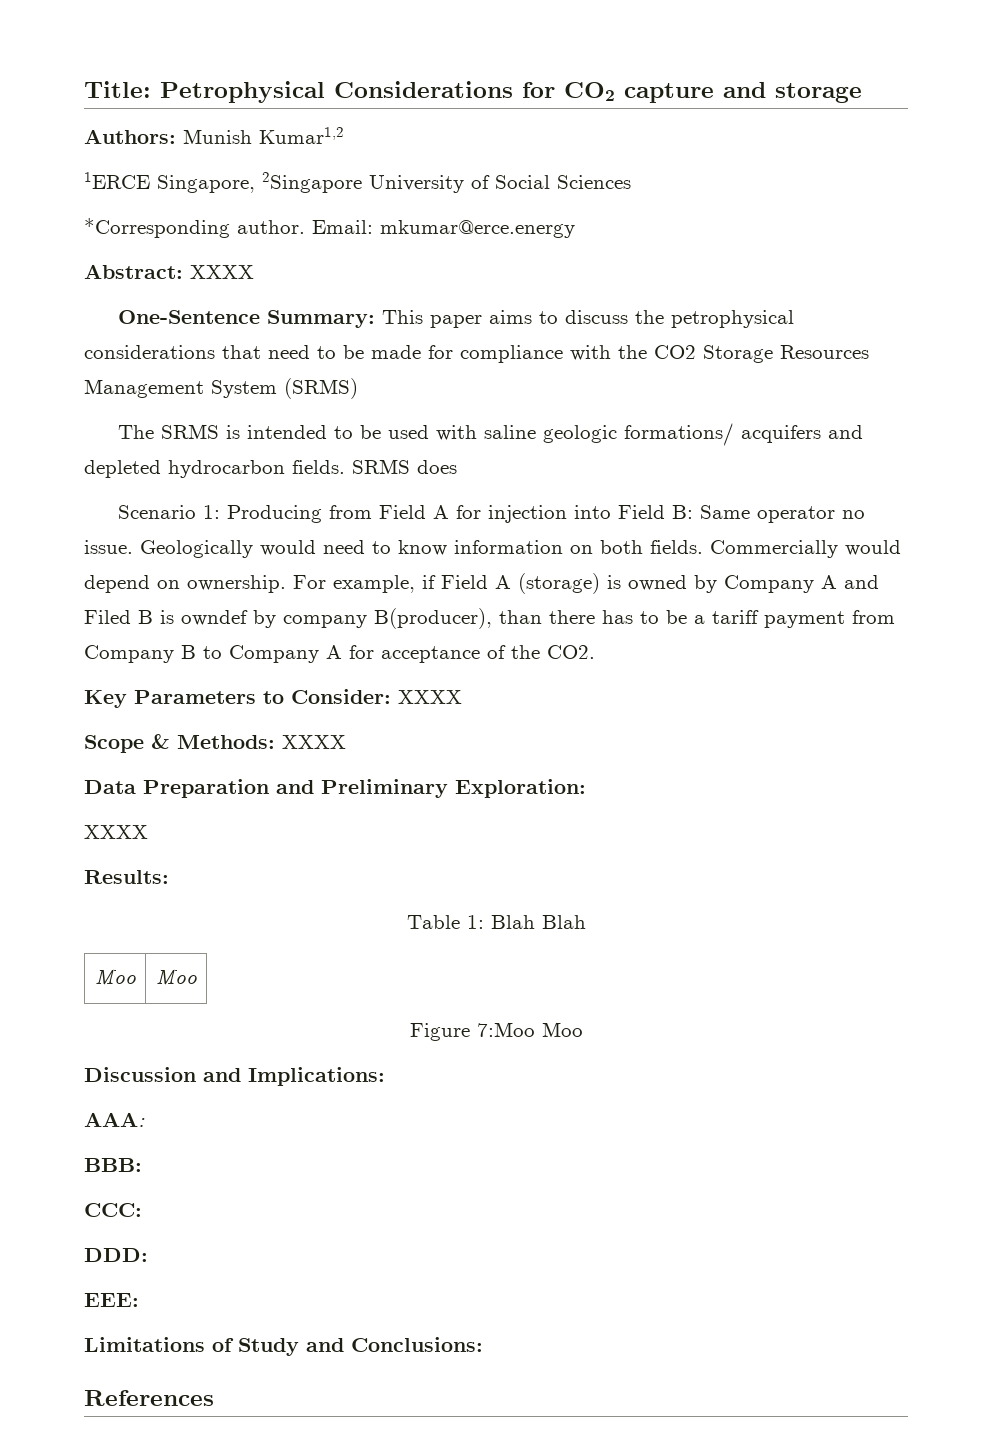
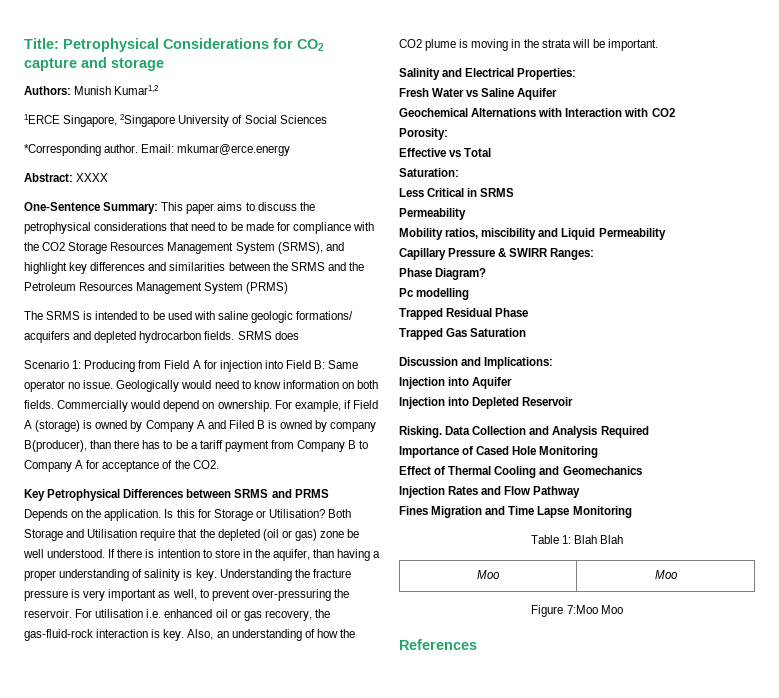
[284,378,358,399] (SRMS) -> [277,242,344,254] [24,262,364,274] [24,282,289,294] (SRMS), and highlight key differences and similarities between the SRMS and the Petroleum Resources Management System (PRMS)
[181,610,248,626] owndef -> [280,420,313,429] owned
[134,689,462,704] [84,734,346,753] [84,779,586,798] [84,825,148,839] [84,870,169,884] Parameters to Consider: XXXX // Scope & Methods: XXXX // Data Preparation and Preliminary Exploration: // XXXX // Results: -> [47,489,329,501] [24,509,352,521] [24,529,360,541] [23,549,381,561] [24,569,351,581] [24,589,349,601] [24,609,330,621] [24,629,355,641] [399,39,658,51] [399,68,577,80] [399,88,558,100] [399,108,675,117] [399,128,448,140] [399,148,492,157] [399,168,459,177] [399,188,515,197] [399,208,466,220] [399,228,666,240] [399,248,595,260] [399,268,487,280] [399,288,470,300] [399,308,529,320] [399,328,527,340] [399,357,554,369] [399,377,513,389] [399,397,574,409] [399,426,649,438] [399,446,599,458] [399,466,642,478] [399,486,581,498] [399,506,632,518] Petrophysical Differences between SRMS and PRMS // Depends on the application. Is this for Storage or Utilisation? Both Storage and Utilisation require that the depleted (oil or gas) zone be well understood. If there is intention to store in the aquifer, than having a proper understanding of salinity is key. Understanding the fracture pressure is very important as well, to prevent over-pressuring the reservoir. For utilisation i.e. enhanced oil or gas recovery, the gas-fluid-rock interaction is key. Also, an understanding of how the CO2 plume is moving in the strata will be important. // Salinity and Electrical Properties: // Fresh Water vs Saline Aquifer // Geochemical Alternations with Interaction with CO2 // Porosity: // Effective vs Total // Saturation: // Less Critical in SRMS // Permeability // Mobility ratios, miscibility and Liquid Permeability // Capillary Pressure & SWIRR Ranges: // Phase Diagram? // Pc modelling // Trapped Residual Phase // Trapped Gas Saturation // Discussion and Implications: // Injection into Aquifer // Injection into Depleted Reservoir // Risking. Data Collection and Analysis Required // Importance of Cased Hole Monitoring // Effect of Thermal Cooling and Geomechanics // Injection Rates and Flow Pathway // Fines Migration and Time Lapse Monitoring
[84,1067,385,1086] [84,1112,145,1127] [84,1158,142,1172] [84,1203,142,1217] [84,1248,148,1262] [84,1293,139,1307] [84,1337,483,1356] // Discussion and Implications: // AAA: // BBB: // CCC: // DDD: // EEE: // Limitations of Study and Conclusions: -> (623, 609) none

